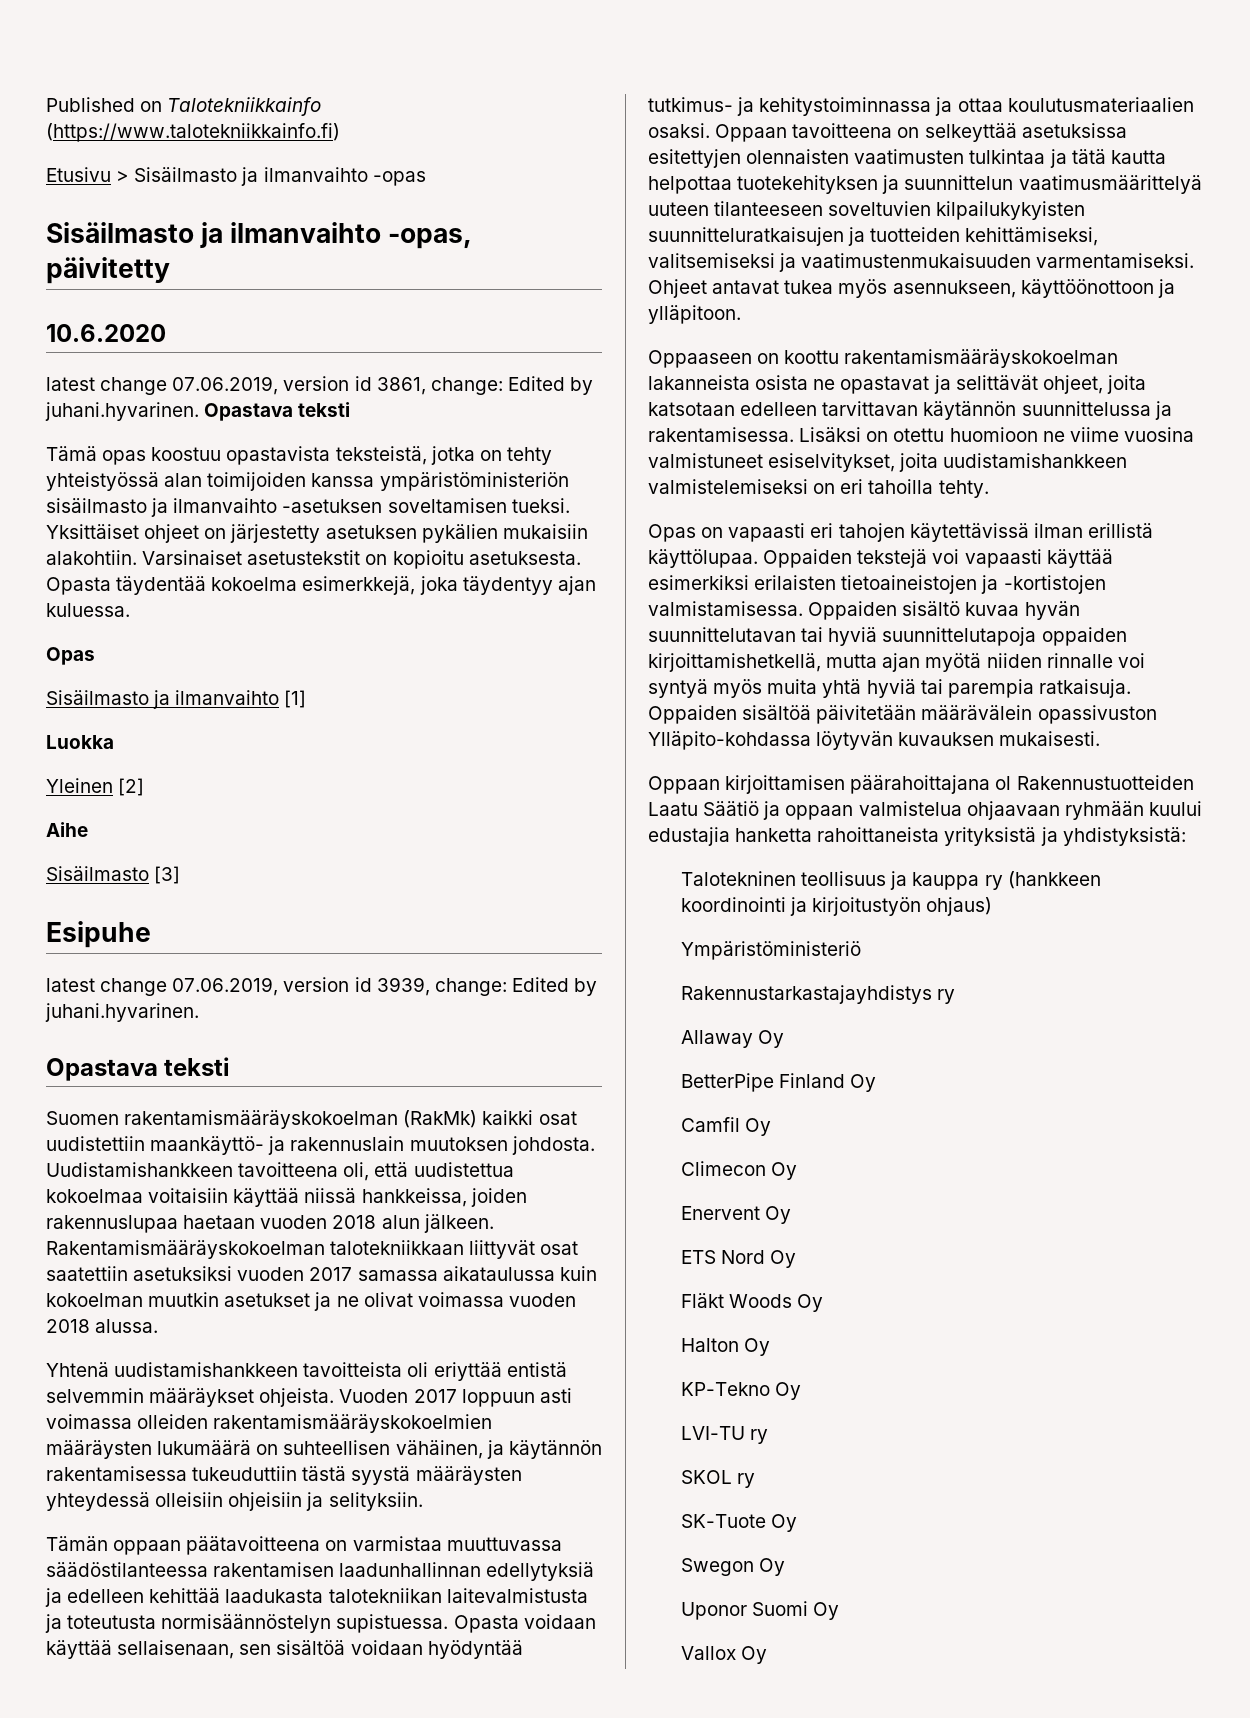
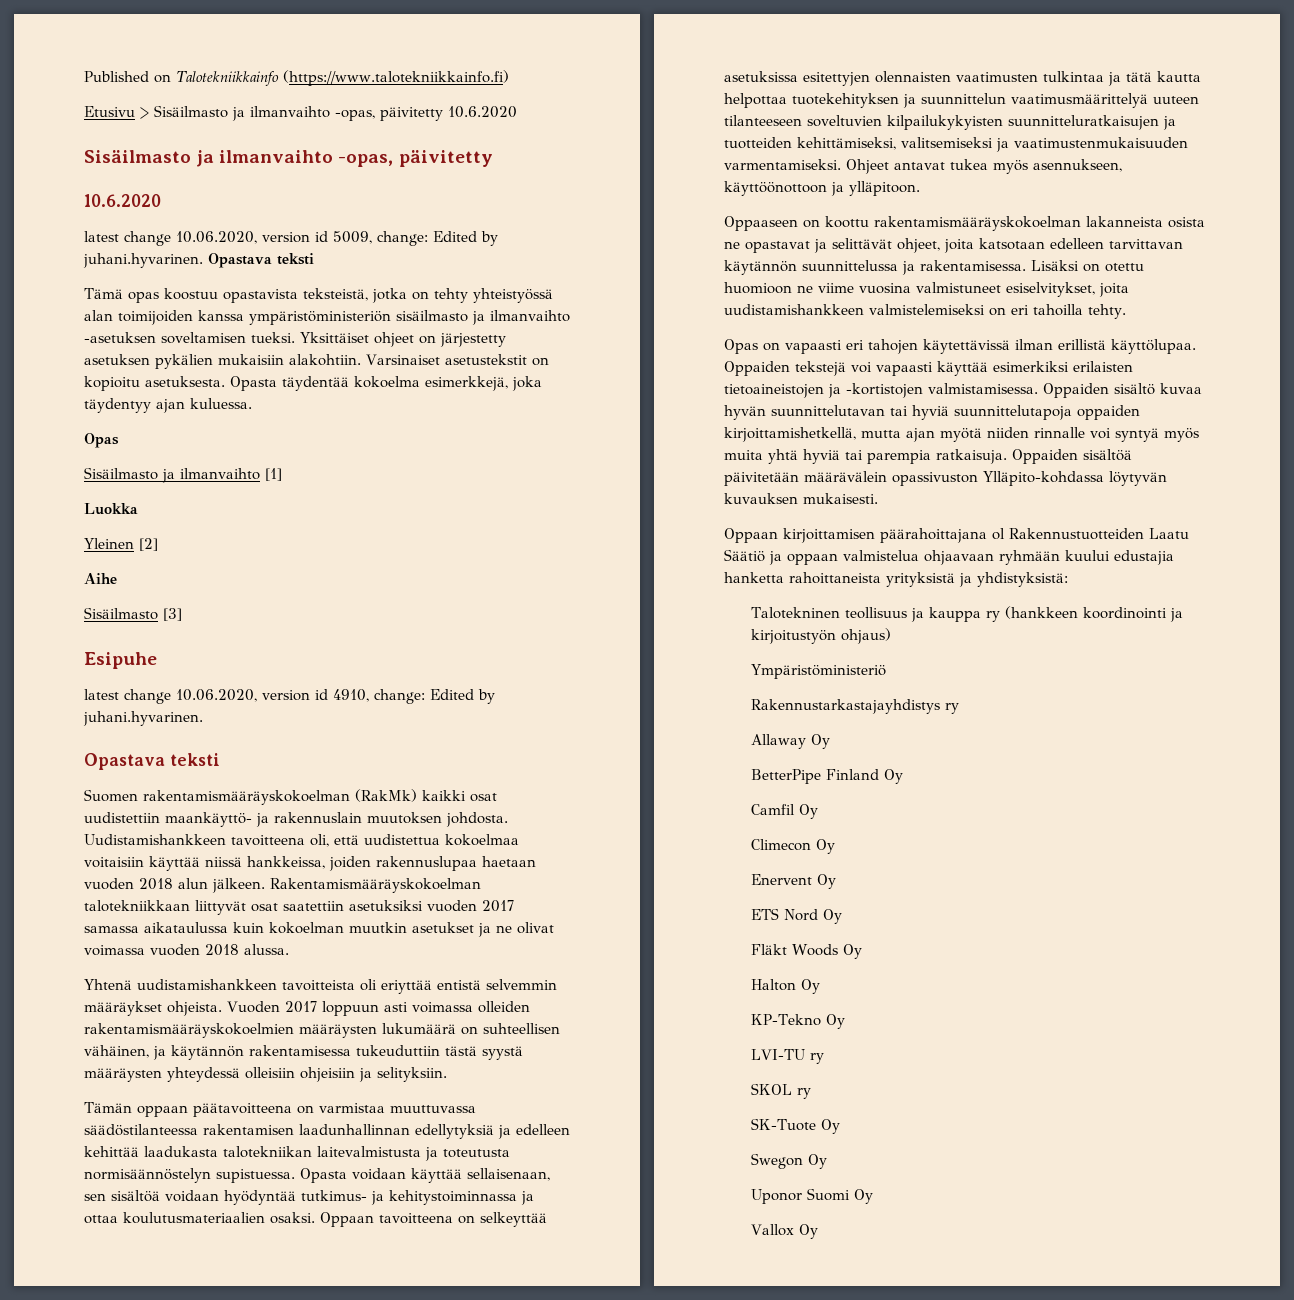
[372,171,426,186] -opas -> [335,106,517,121] -opas, päivitetty 10.6.2020
[172,376,426,395] 07.06.2019, version id 3861, -> [176,231,372,244] 10.06.2020, version id 5009,
[172,977,430,996] 07.06.2019, version id 3939, -> [176,689,369,702] 10.06.2020, version id 4910,

